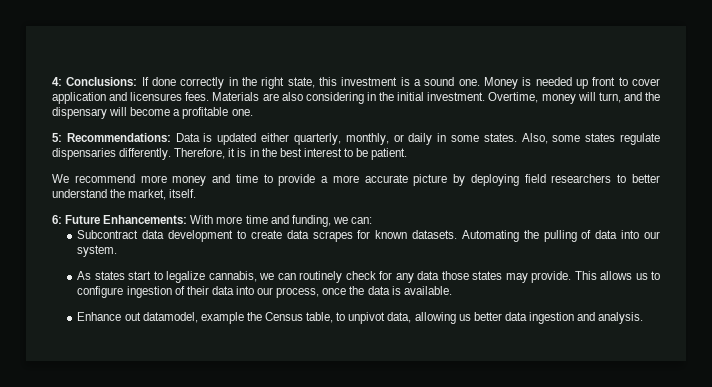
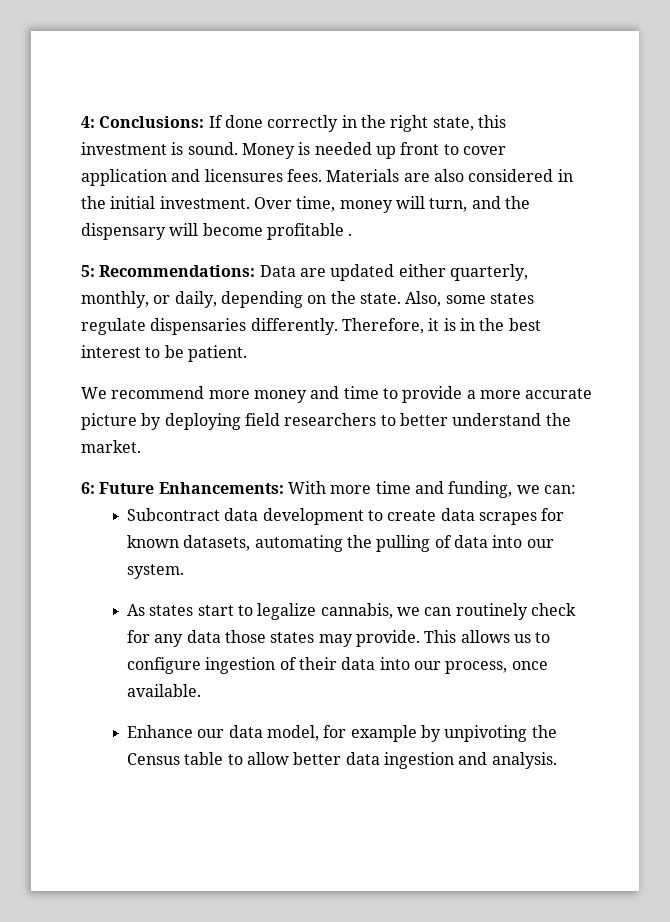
[413,77,480,86] a sound one. -> [187,142,238,155] sound.
[305,92,364,104] considering -> [468,169,554,182] considered
[488,92,539,103] Overtime, -> [253,196,336,212] Over time,
[173,107,253,119] a profitable one. -> [266,223,353,240] profitable .
[203,133,213,142] is -> [299,268,326,277] are
[408,133,517,145] daily in some states. -> [174,291,401,308] daily, depending on the state.
[128,189,197,200] market, itself. -> [81,440,141,453] market.
[412,230,519,242] datasets. Automating -> [183,535,343,552] datasets, automating
[349,286,401,295] the data is -> (548, 665) none
[124,312,471,324] out datamodel, example the Census table, to unpivot data, allowing us -> [197,725,557,742] [127,752,290,765] our data model, for example by unpivoting the Census table to allow

